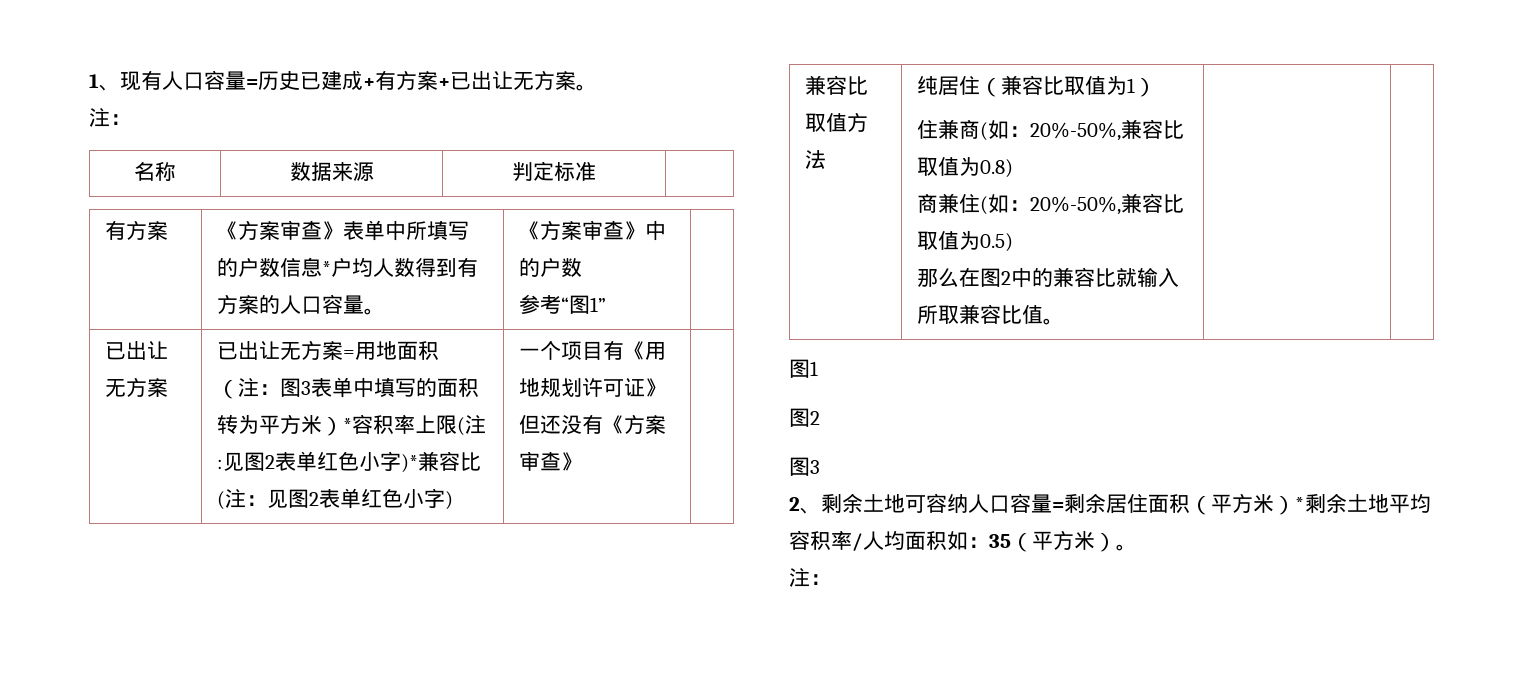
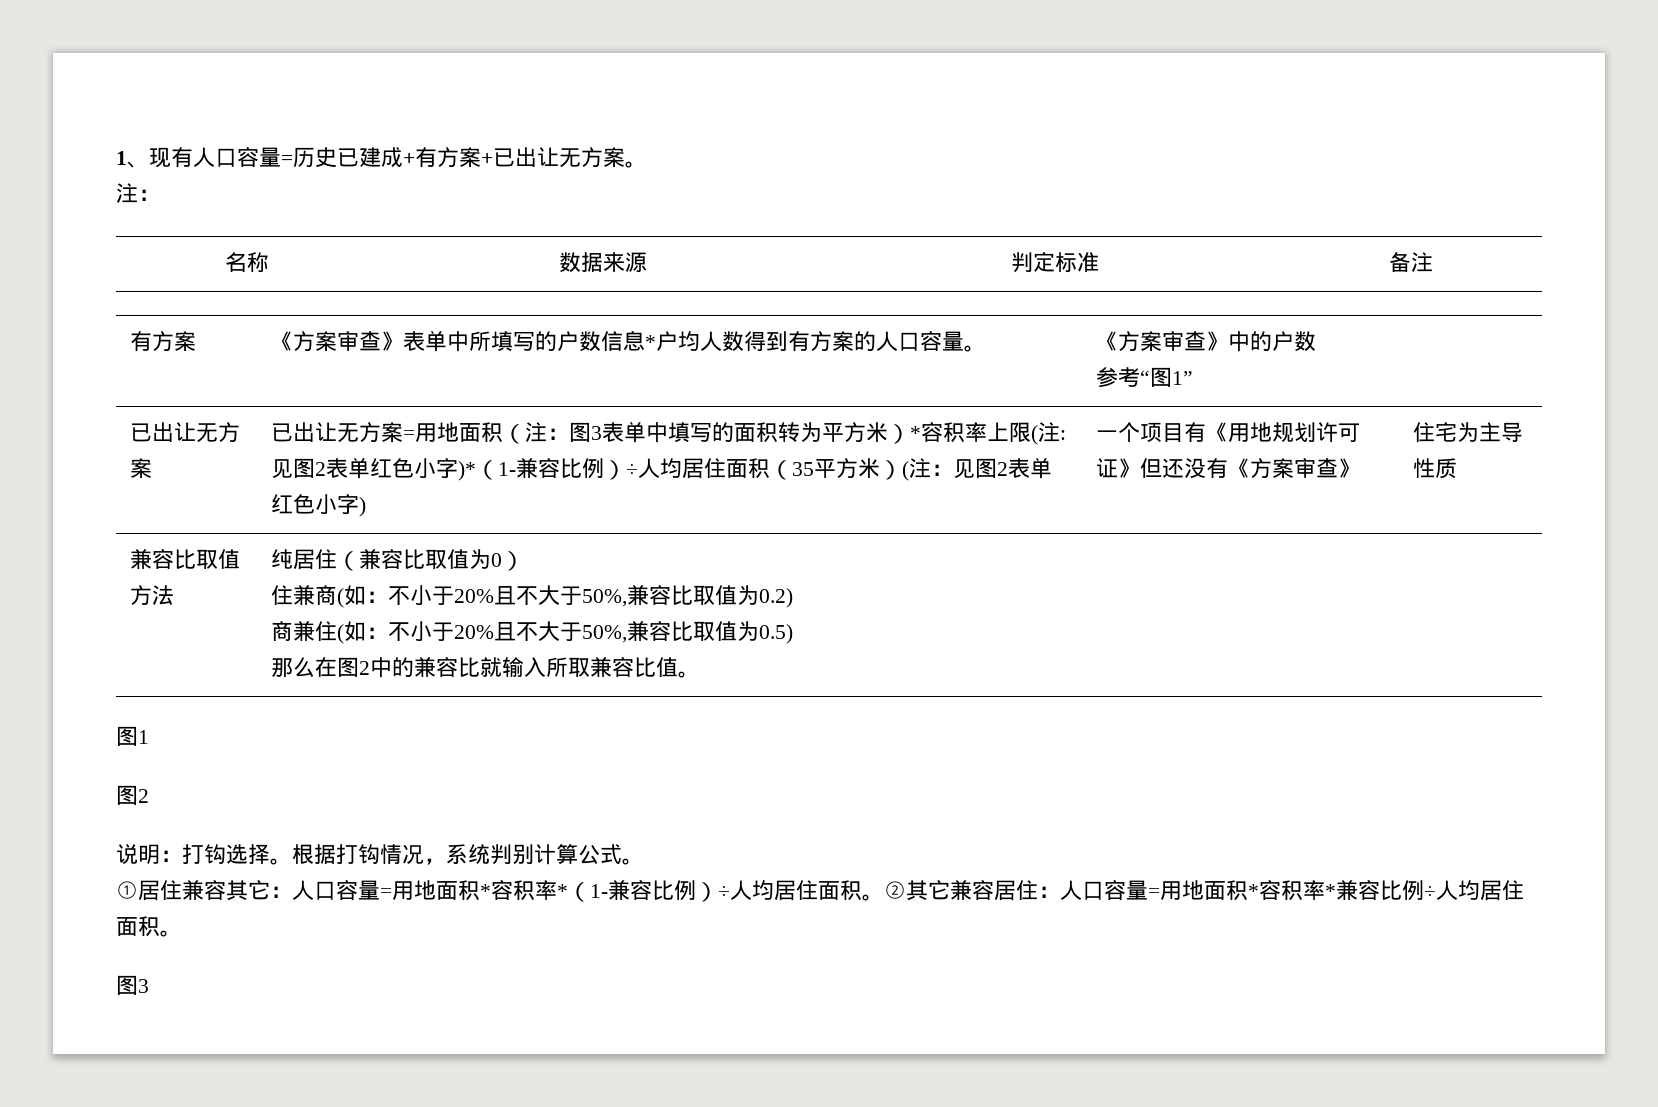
(596, 171) none -> [1389,252,1433,273] 备注
[418,451,482,471] 兼容比 -> [475,458,902,480] （1-兼容比例）÷人均居住面积（35平方米）
(583, 461) none -> [1412,422,1523,442] [1412,458,1457,479] 住宅为主导性质
[1127,78,1136,93] 1 -> [490,553,502,567] 0
[1030,119,1185,141] [917,157,1014,178] 20%-50%,兼容比取值为0.8) -> [387,585,793,608] 不小于20%且不大于50%,兼容比取值为0.2)
[1030,196,1122,215] 20%-50%, -> [387,621,627,643] 不小于20%且不大于50%,
[789,457,820,476] [789,493,1431,515] [789,530,1137,552] [789,568,831,587] 图3 // 2、剩余土地可容纳人口容量=剩余居住面积（平方米）*剩余土地平均容积率/人均面积如：35（平方米）。 // 注： -> [116,844,644,865] [116,880,1524,902] [116,916,182,937] [116,975,149,995] 说明：打钩选择。根据打钩情况，系统判别计算公式。 // ①居住兼容其它：人口容量=用地面积*容积率*（1-兼容比例）÷人均居住面积。②其它兼容居住：人口容量=用地面积*容积率*兼容比例÷人均居住面积。 // 图3

